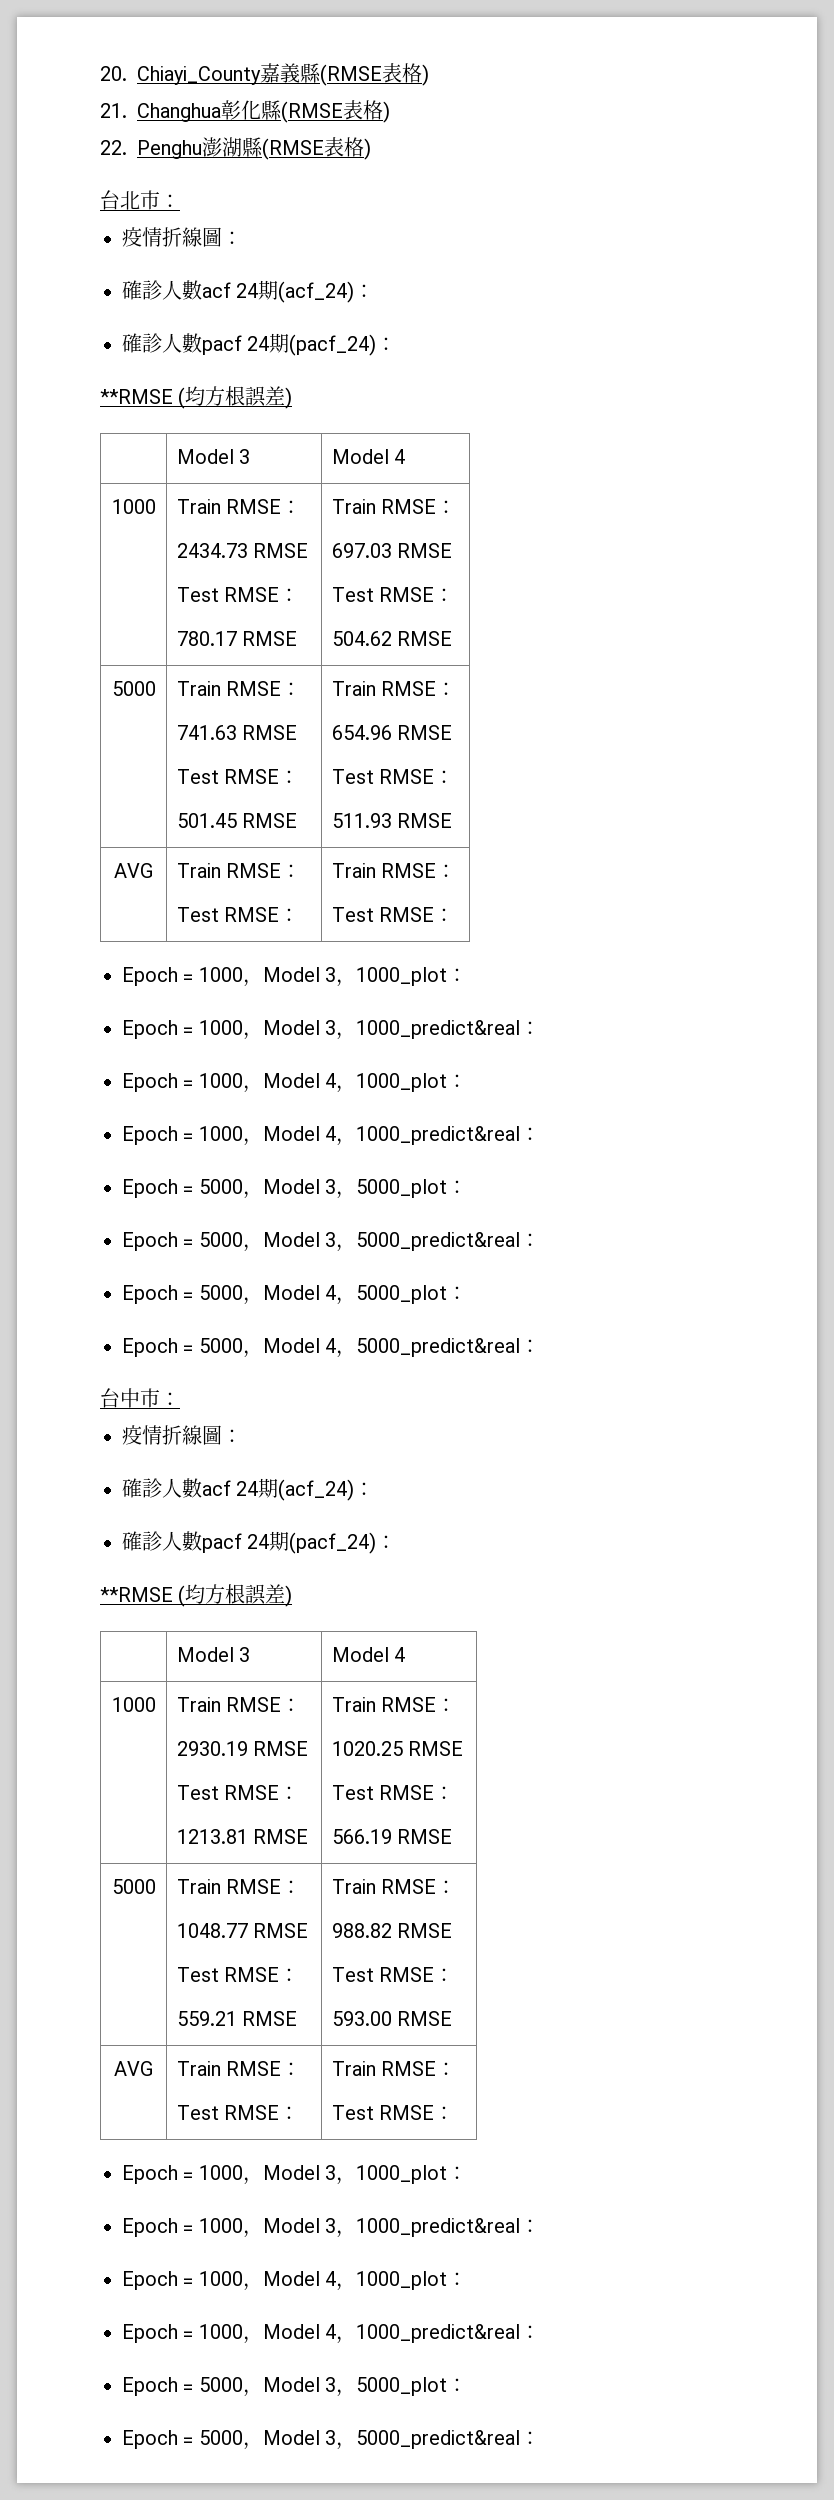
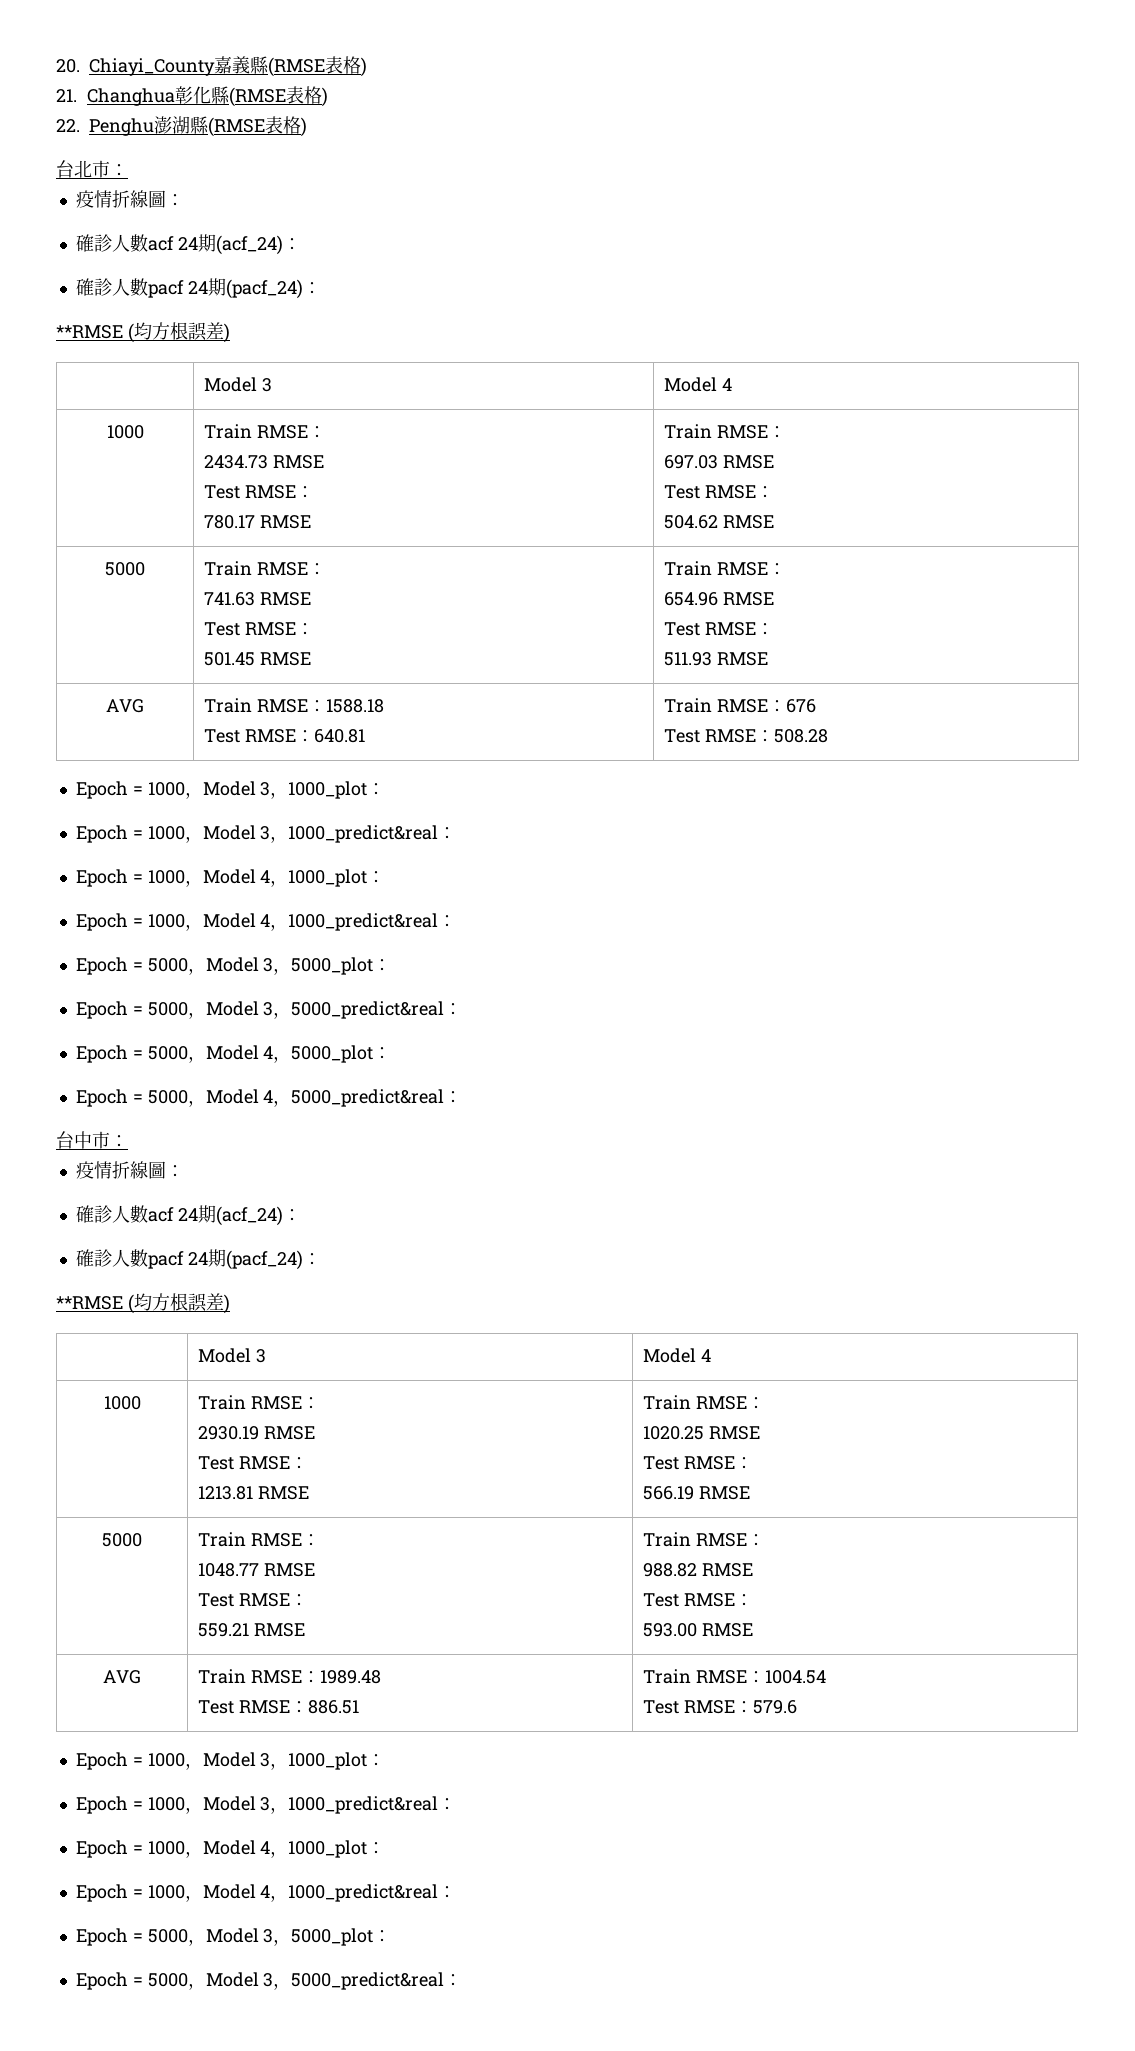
[176,907,300,922] [331,863,457,878] [331,907,455,922] // Test RMSE： | Train RMSE： // Test RMSE： -> [325,699,384,713] [203,729,365,743] [663,698,816,713] [663,729,828,743] 1588.18 // Test RMSE：640.81 | Train RMSE：676 // Test RMSE：508.28
[176,2105,300,2120] [331,2061,457,2076] [331,2105,455,2120] // Test RMSE： | Train RMSE： // Test RMSE： -> [319,1670,381,1684] [197,1700,359,1714] [642,1669,826,1684] [642,1700,797,1714] 1989.48 // Test RMSE：886.51 | Train RMSE：1004.54 // Test RMSE：579.6

